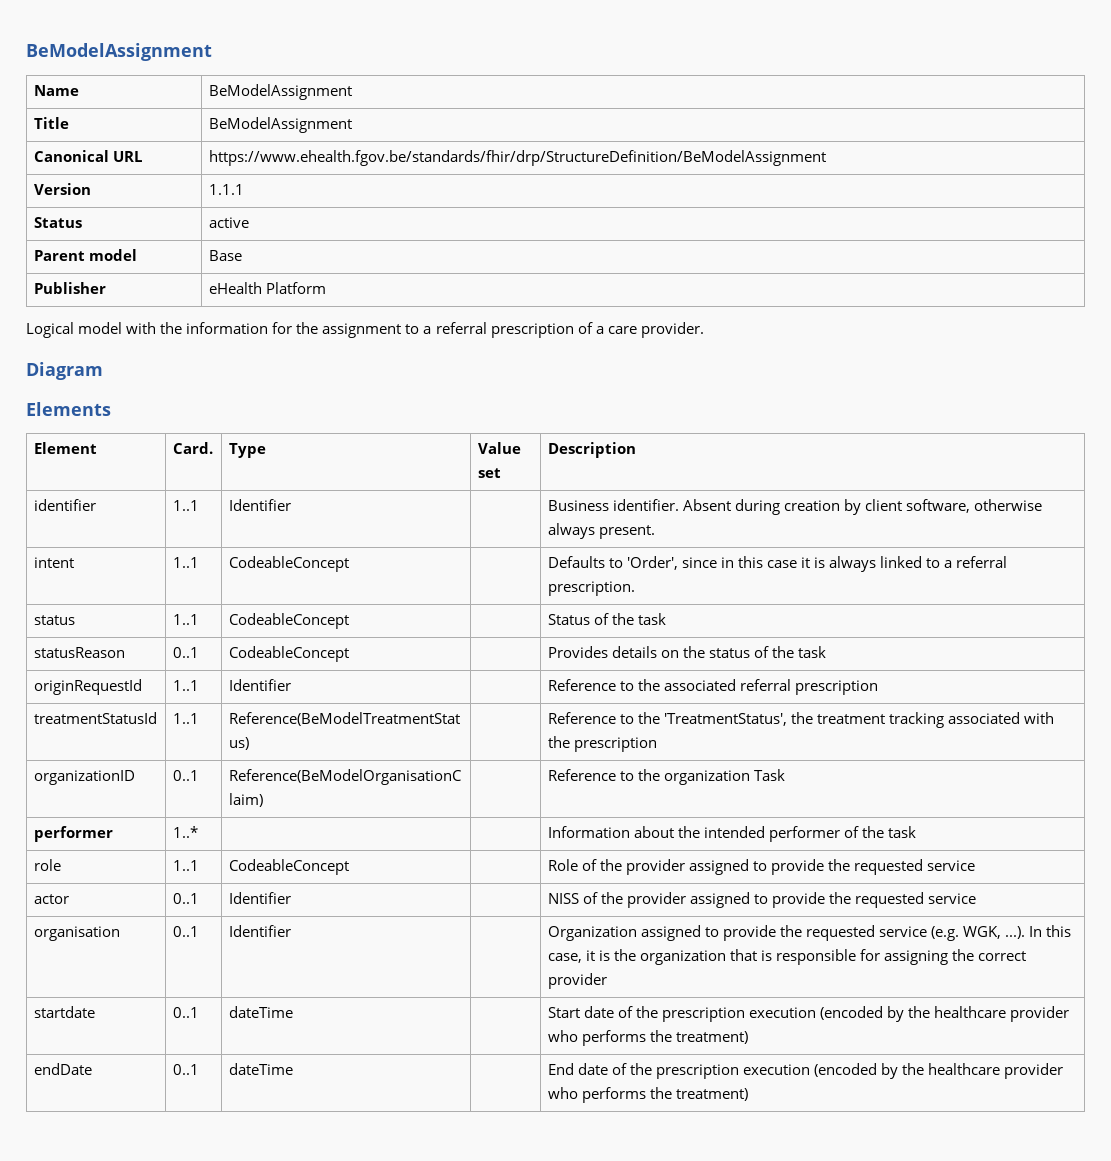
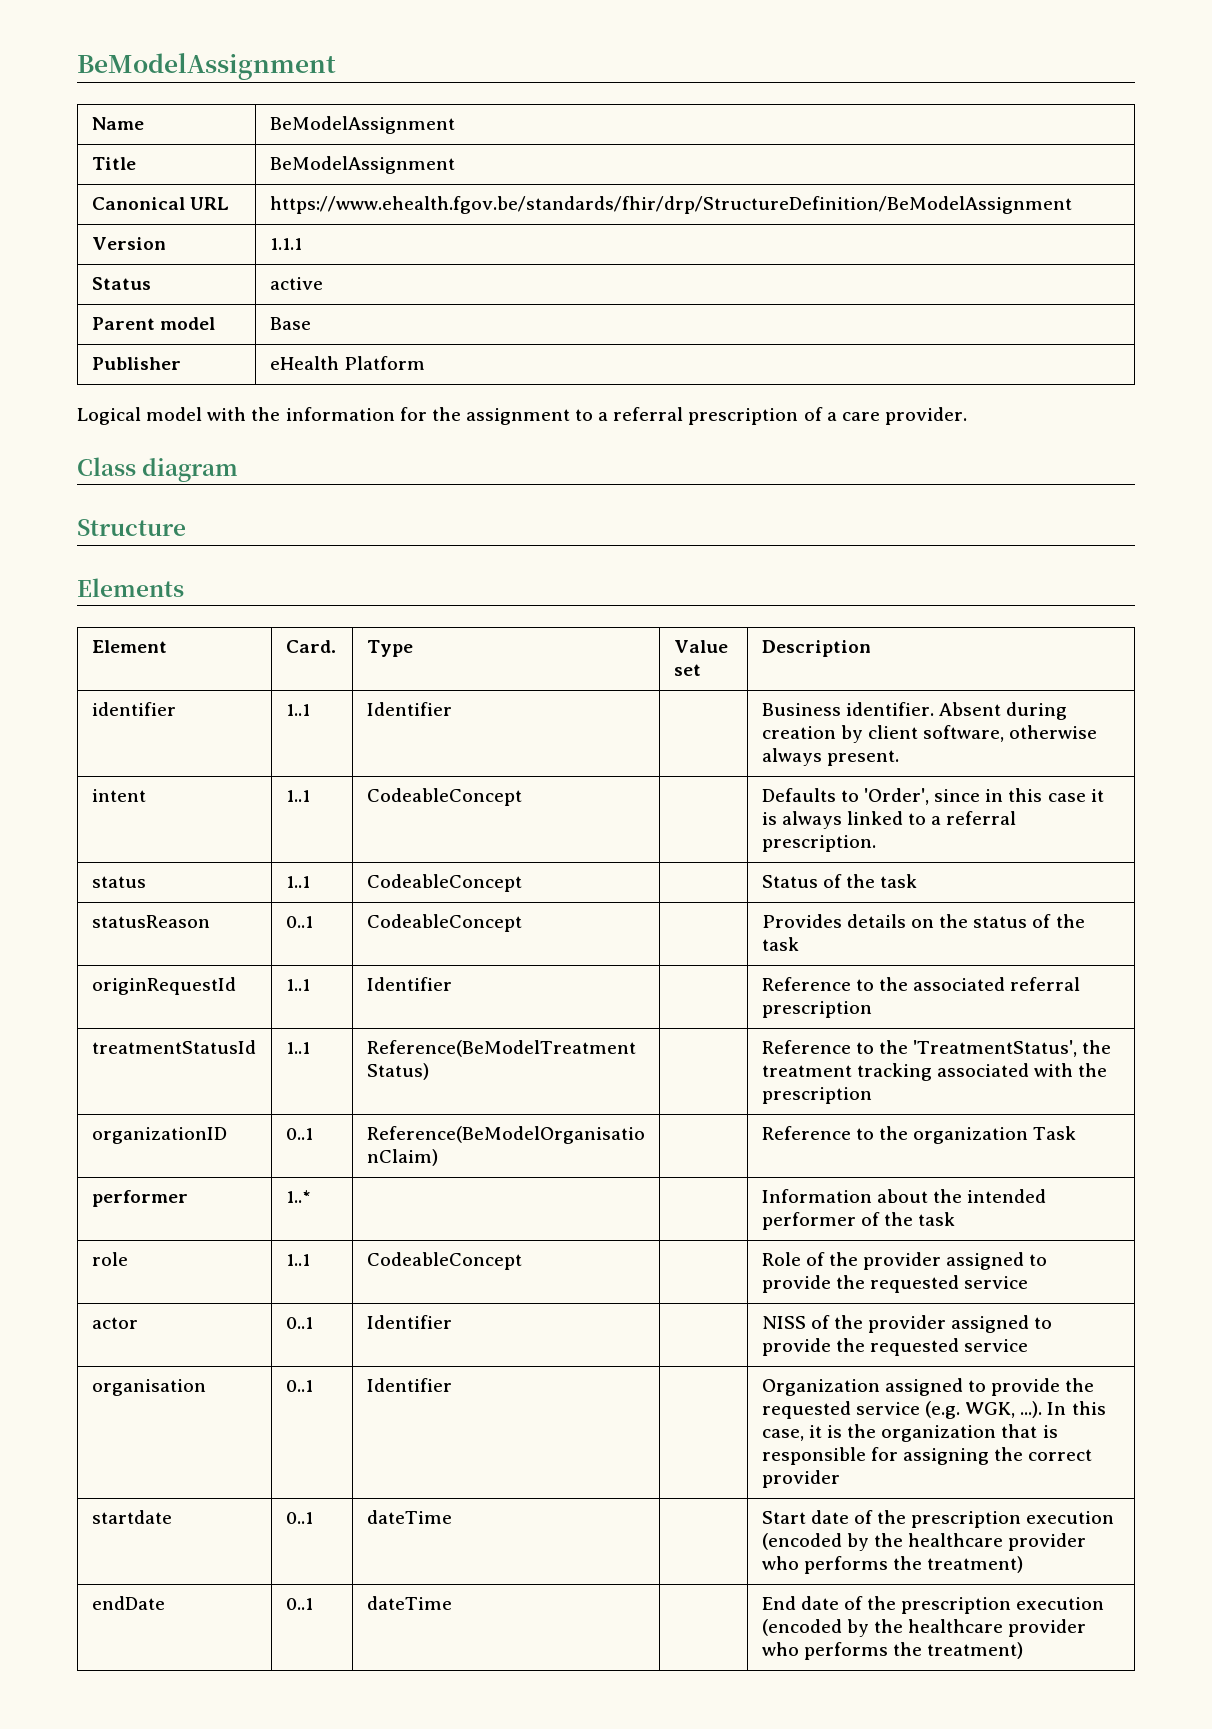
[26,362,103,380] Diagram -> [77,457,239,482] [77,519,186,536] Class diagram // Structure

